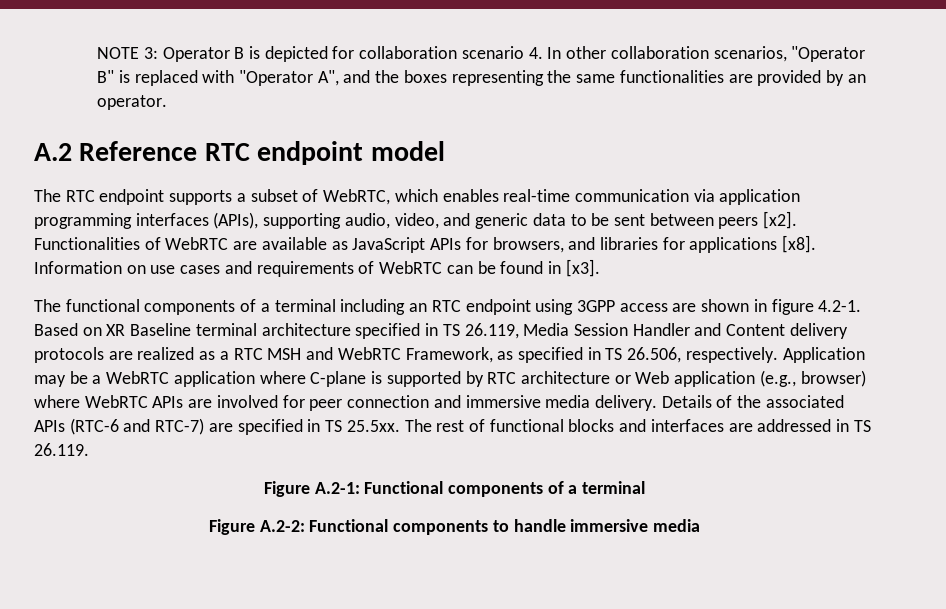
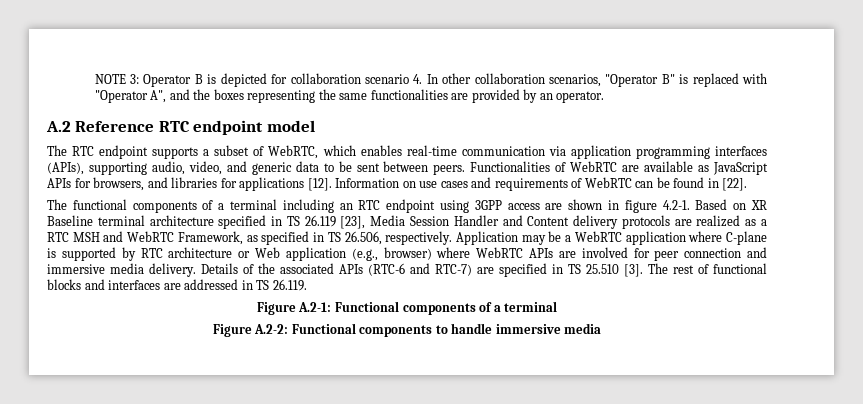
[718,211,798,229] peers [x2]. -> [433,164,466,175] peers.
[782,235,817,253] [x8]. -> [307,178,332,191] [12].
[565,259,600,277] [x3]. -> [722,178,748,191] [22].
[464,323,519,339] 26.119, -> [304,215,366,229] 26.119 [23],
[346,420,400,432] 25.5xx. -> [586,264,643,277] 25.510 [3].

